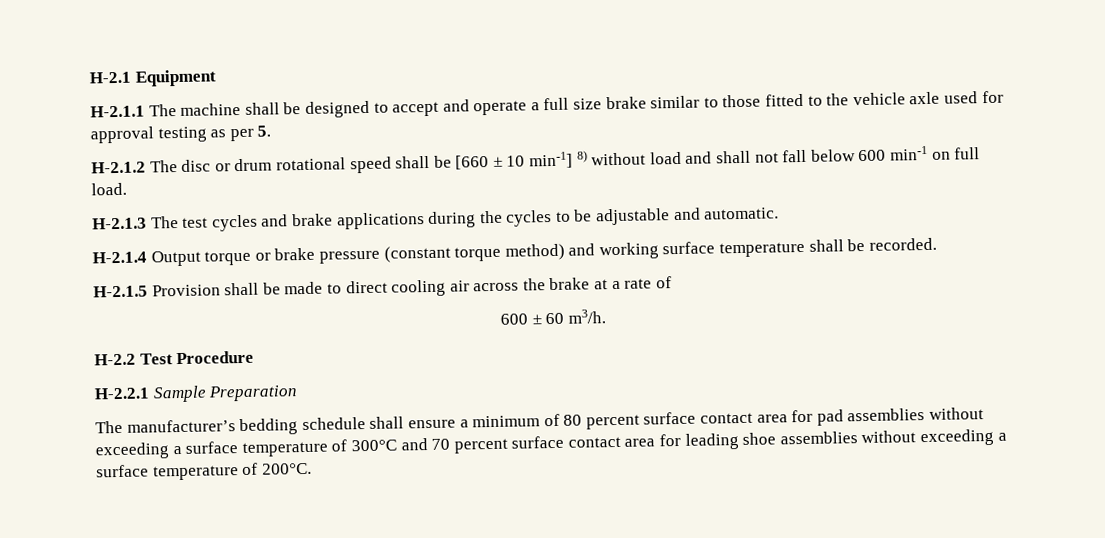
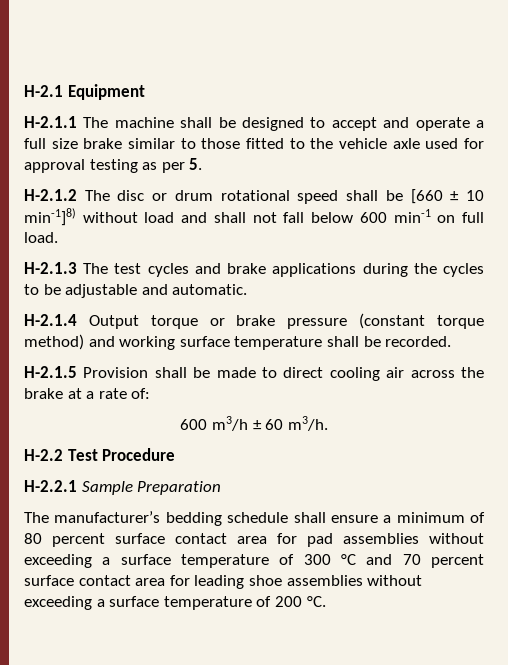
[529,150,588,169] min-1] 8) -> [24,208,76,226] min-1]8)
[655,276,672,289] [500,313,529,325] of // 600 -> [131,388,151,399] [180,416,248,431] of: // 600 m3/h
[350,439,397,452] 300°C -> [303,554,356,565] 300 °C
[261,462,312,475] 200°C. -> [274,596,326,607] 200 °C.

